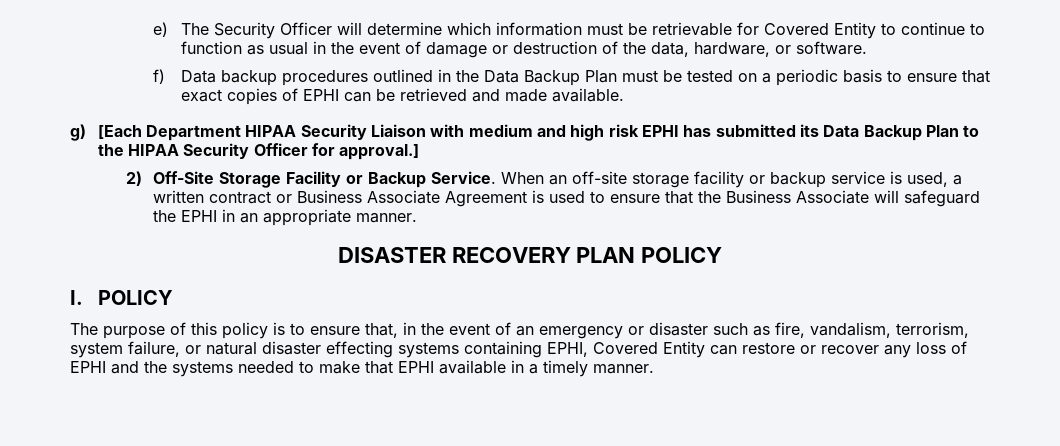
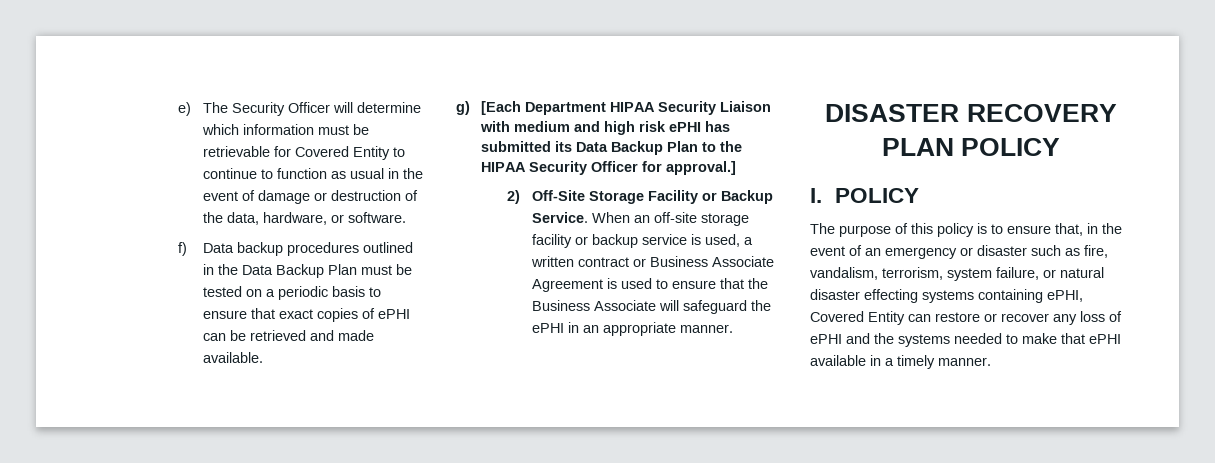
[302,89,339,101] EPHI -> [378,309,411,319] ePHI
[641,125,679,137] EPHI -> [669,122,702,132] ePHI
[181,210,218,222] EPHI -> [532,323,565,333] ePHI
[547,342,588,357] EPHI, -> [1047,290,1083,302] ePHI,
[70,361,106,373] EPHI -> [810,334,842,344] ePHI
[398,361,434,373] EPHI -> [1089,334,1121,344] ePHI

